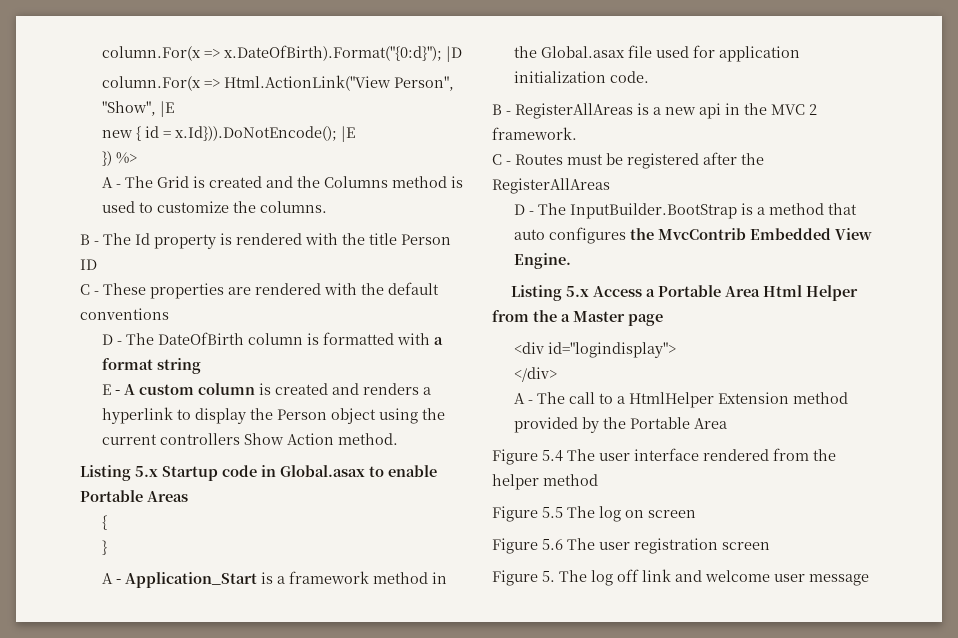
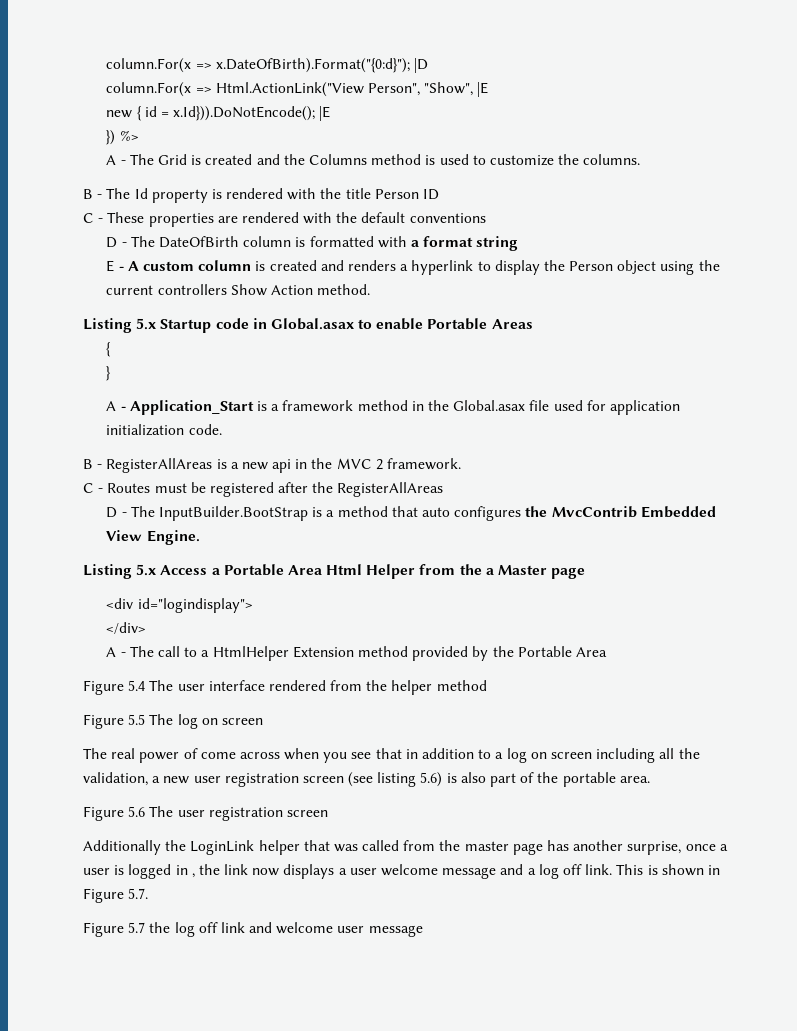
(696, 514) none -> [83,748,700,763] [83,772,650,787] // The real power of come across when you see that in addition to a log on screen including all the validation, a new user registration screen (see listing 5.6) is also part of the portable area.
[492,570,587,586] Figure 5. The -> [83,840,728,855] [83,864,720,879] [83,888,149,903] [83,922,171,937] Additionally the LoginLink helper that was called from the master page has another surprise, once a user is logged in , the link now displays a user welcome message and a log off link. This is shown in Figure 5.7. // Figure 5.7 the

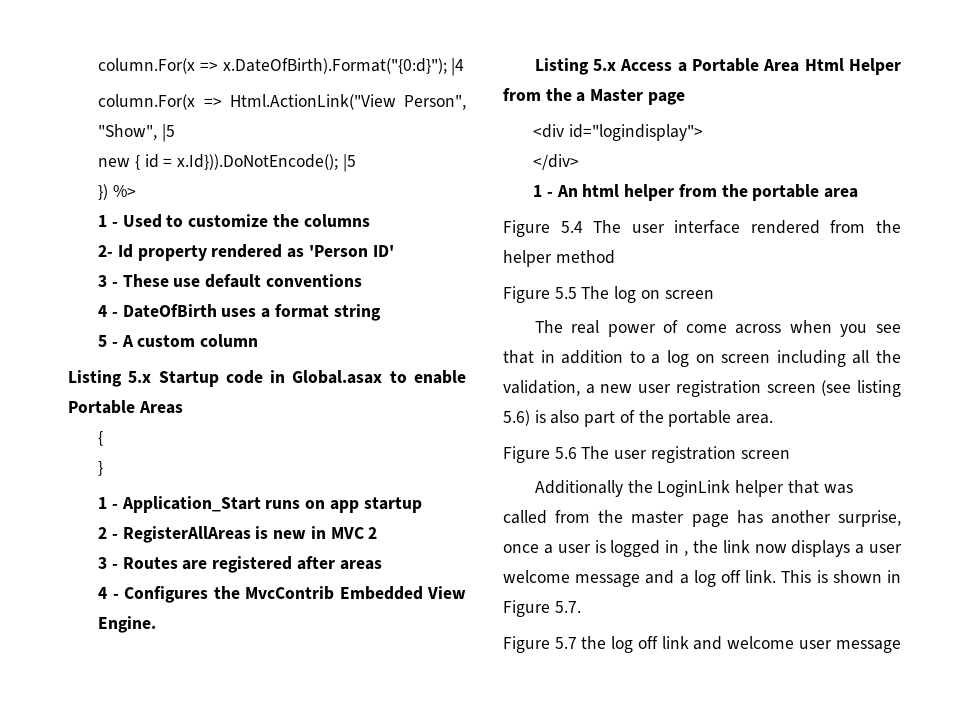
[414,58,429,73] |D -> [451,58,465,76] |4
[477,82,489,97] |E -> [162,124,176,142] |5
[319,106,331,121] |E -> [342,154,356,172] |5
[106,154,641,166] [83,188,440,203] [83,212,486,227] [106,236,407,248] A - The Grid is created and the Columns method is used to customize the columns. // B - The Id property is rendered with the title Person ID // C - These properties are rendered with the default conventions // D - The DateOfBirth column is formatted with -> [98,214,370,228] [98,244,394,261] [98,274,362,288] [98,304,257,318] 1 - Used to customize the columns // 2- Id property rendered as 'Person ID' // 3 - These use default conventions // 4 - DateOfBirth uses
[106,260,115,272] E -> [98,335,108,347] 5
[255,260,720,275] [106,284,371,296] is created and renders a hyperlink to display the Person object using the current controllers Show Action method. -> (259, 340) none
[106,401,117,411] A -> [98,497,108,509] 1
[257,400,680,415] [106,424,222,436] [83,458,462,473] [83,482,444,497] [106,506,522,521] is a framework method in the Global.asax file used for application initialization code. // B - RegisterAllAreas is a new api in the MVC 2 framework. // C - Routes must be registered after the RegisterAllAreas // D - The InputBuilder.BootStrap is a method that auto configures -> [265,497,422,513] [98,526,378,543] [98,556,382,573] [98,586,209,603] runs on app startup // 2 - RegisterAllAreas is new in MVC 2 // 3 - Routes are registered after areas // 4 - Configures
[106,646,607,661] A - The call to a HtmlHelper Extension method provided by the Portable Area -> [533,184,859,201] 1 - An html helper from the portable area

